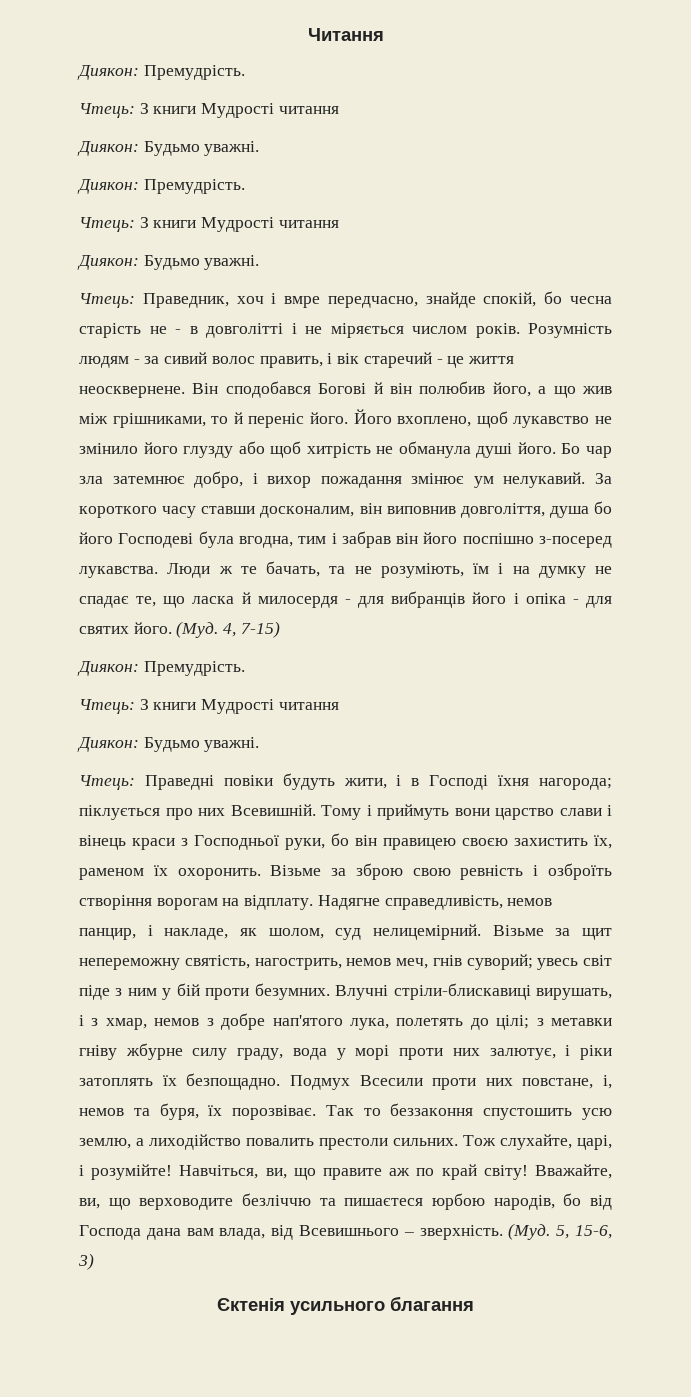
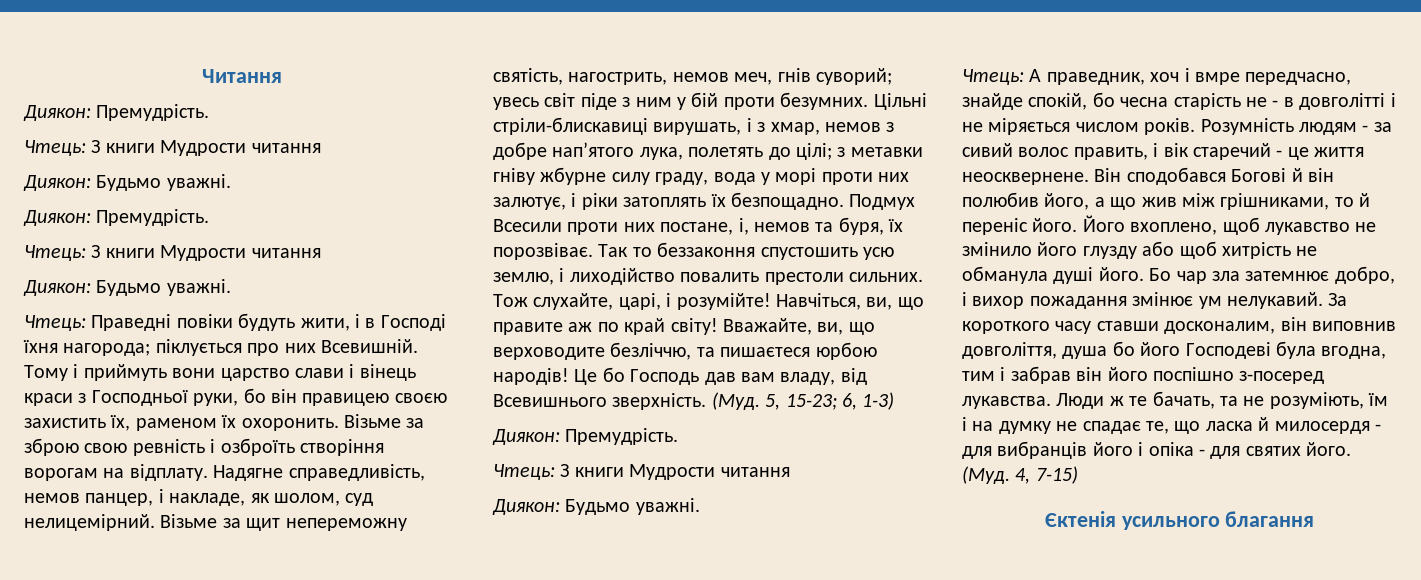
[201,103,275,118] Мудрості -> [160,140,247,156] Мудрости
[201,217,339,232] [77,255,260,270] [79,293,229,308] Мудрості читання // Диякон: Будьмо уважні. // Чтець: Праведник, -> [160,245,321,261] [23,279,231,296] [24,313,446,331] [23,339,418,356] [24,364,416,381] [24,388,447,406] [24,414,425,431] [24,438,384,456] [24,464,425,481] [24,489,374,506] [24,514,407,531] [493,68,892,85] [493,92,927,110] [493,117,895,135] [493,142,923,160] [493,167,910,185] [493,192,916,210] [493,217,904,235] [493,242,894,260] [493,268,923,285] [493,293,924,310] [493,318,875,335] [493,342,877,360] [493,367,867,385] [493,392,895,410] [492,428,679,445] [493,464,790,480] [492,498,700,515] [962,69,1145,85] Мудрости читання // Диякон: Будьмо уважні. // Чтець: Праведні повіки будуть жити, і в Господі їхня нагорода; піклується про них Всевишній. Тому і приймуть вони царство слави і вінець краси з Господньої руки, бо він правицею своєю захистить їх, раменом їх охоронить. Візьме за зброю свою ревність і озброїть створіння ворогам на відплату. Надягне справедливість, немов панцер, і накладе, як шолом, суд нелицемірний. Візьме за щит непереможну святість, нагострить, немов меч, гнів суворий; увесь світ піде з ним у бій проти безумних. Цільні стріли-блискавиці вирушать, і з хмар, немов з добре напʼятого лука, полетять до цілі; з метавки гніву жбурне силу граду, вода у морі проти них залютує, і ріки затоплять їх безпощадно. Подмух Всесили проти них постане, і, немов та буря, їх порозвіває. Так то беззаконня спустошить усю землю, і лиходійство повалить престоли сильних. Тож слухайте, царі, і розумійте! Навчіться, ви, що правите аж по край світу! Вважайте, ви, що верховодите безліччю, та пишаєтеся юрбою народів! Це бо Господь дав вам владу, від Всевишнього зверхність. (Муд. 5, 15-23; 6, 1-3) // Диякон: Премудрість. // Чтець: З книги Мудрости читання // Диякон: Будьмо уважні. // Чтець: А праведник,
[77,661,245,676] [79,699,339,714] [77,737,260,752] [79,773,613,790] [79,804,612,820] [79,833,612,850] [79,863,612,880] [79,895,553,910] [79,924,612,940] [79,954,612,970] [79,983,612,1000] [79,1013,613,1030] [79,1043,613,1060] [79,1073,612,1090] [79,1103,612,1120] [79,1134,612,1150] [79,1164,612,1180] [79,1193,612,1210] [79,1223,612,1240] [78,1253,94,1270] // Диякон: Премудрість. // Чтець: З книги Мудрості читання // Диякон: Будьмо уважні. // Чтець: Праведні повіки будуть жити, і в Господі їхня нагорода; піклується про них Всевишній. Тому і приймуть вони царство слави і вінець краси з Господньої руки, бо він правицею своєю захистить їх, раменом їх охоронить. Візьме за зброю свою ревність і озброїть створіння ворогам на відплату. Надягне справедливість, немов панцир, і накладе, як шолом, суд нелицемірний. Візьме за щит непереможну святість, нагострить, немов меч, гнів суворий; увесь світ піде з ним у бій проти безумних. Влучні стріли-блискавиці вирушать, і з хмар, немов з добре нап'ятого лука, полетять до цілі; з метавки гніву жбурне силу граду, вода у морі проти них залютує, і ріки затоплять їх безпощадно. Подмух Всесили проти них повстане, і, немов та буря, їх порозвіває. Так то беззаконня спустошить усю землю, а лиходійство повалить престоли сильних. Тож слухайте, царі, і розумійте! Навчіться, ви, що правите аж по край світу! Вважайте, ви, що верховодите безліччю та пишаєтеся юрбою народів, бо від Господа дана вам влада, від Всевишнього – зверхність. (Муд. 5, 15-6, 3) -> (1078, 475) none

